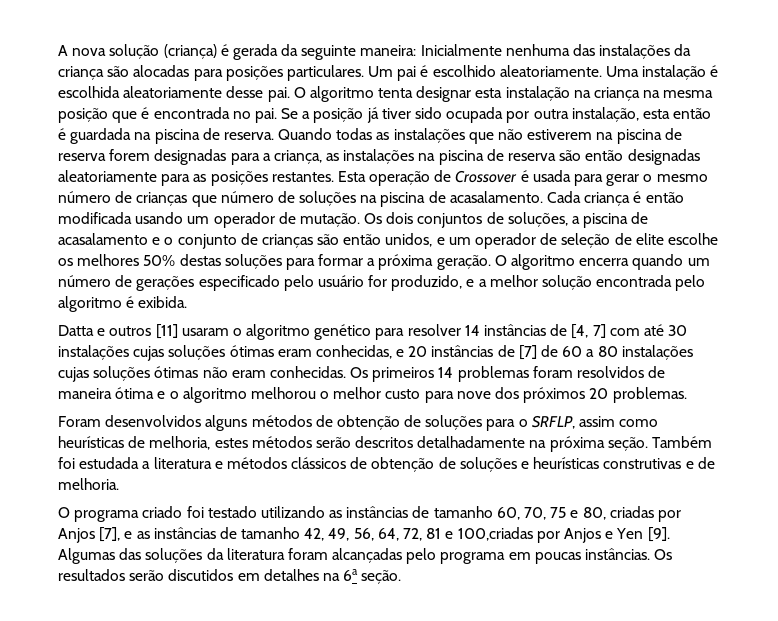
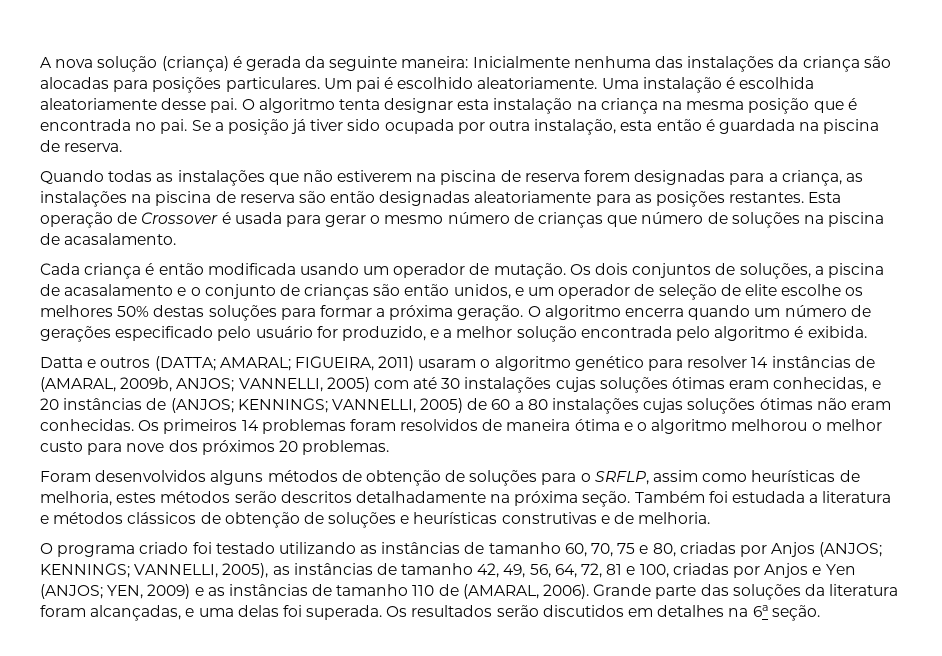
(274, 136) none -> (123, 147) //
(543, 197) none -> (177, 239) //
[155,324,178,339] [11] -> [154,356,415,371] (DATTA; AMARAL; FIGUEIRA, 2011)
[571,324,606,339] [4, 7] -> [40,377,370,392] (AMARAL, 2009b, ANJOS; VANNELLI, 2005)
[518,345,537,360] [7] -> [170,398,464,413] (ANJOS; KENNINGS; VANNELLI, 2005)
[99,527,133,542] [7], e -> [819,542,883,557] [40,563,269,578] (ANJOS; KENNINGS; VANNELLI, 2005),
[457,527,533,541] 100,criadas -> [639,563,729,578] 100, criadas
[647,527,670,542] [58,548,115,564] [9]. Algumas -> [40,584,697,599] (ANJOS; YEN, 2009) e as instâncias de tamanho 110 de (AMARAL, 2006). Grande parte
[332,548,651,564] alcançadas pelo programa em poucas instâncias. -> [90,605,383,621] alcançadas, e uma delas foi superada.

